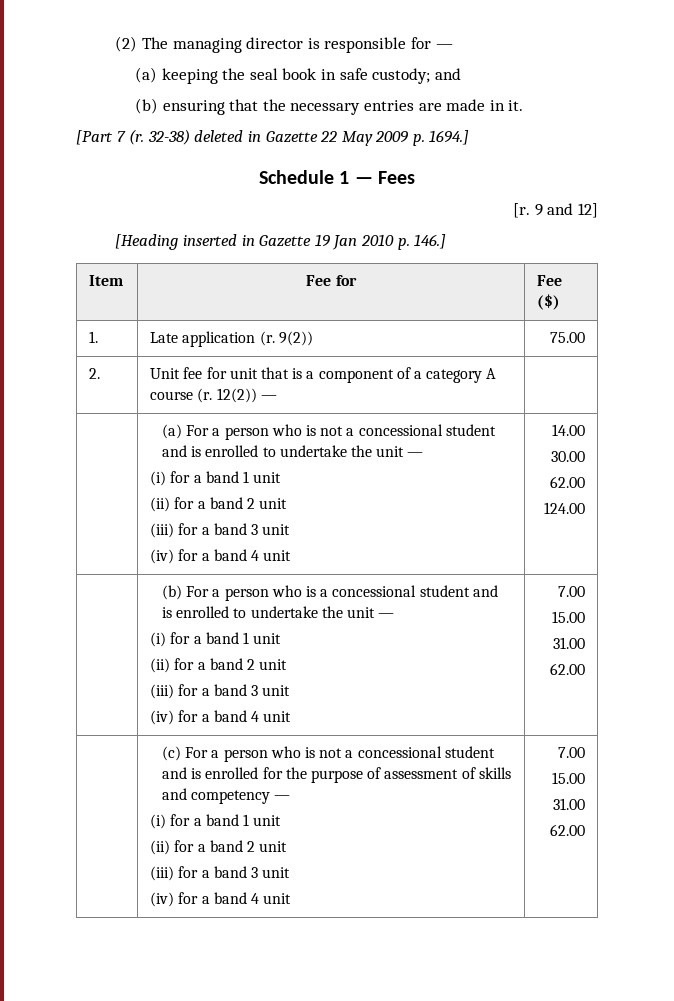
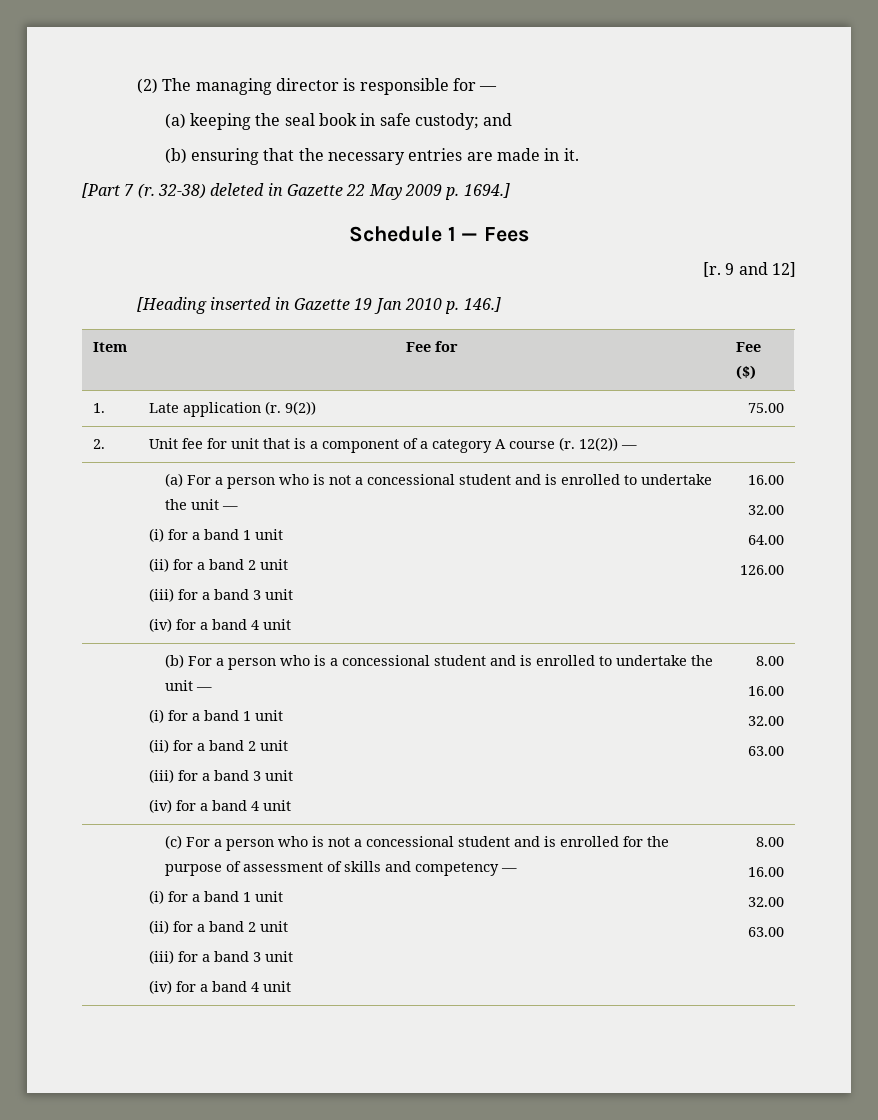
[551,424,585,436] [550,451,585,462] [549,476,585,488] [543,502,585,514] 14.00 // 30.00 // 62.00 // 124.00 -> [748,475,785,485] [748,505,785,515] [748,535,785,545] [740,565,785,575] 16.00 // 32.00 // 64.00 // 126.00
[557,586,585,597] [551,611,585,623] [552,637,585,649] [549,663,585,675] 7.00 // 15.00 // 31.00 // 62.00 -> [756,656,785,666] [748,686,785,696] [748,716,785,726] [748,746,785,756] 8.00 // 16.00 // 32.00 // 63.00
[557,747,585,758] [551,772,585,784] [552,798,585,810] [549,824,585,836] 7.00 // 15.00 // 31.00 // 62.00 -> [756,837,785,847] [748,867,785,877] [748,897,785,907] [748,927,785,937] 8.00 // 16.00 // 32.00 // 63.00

